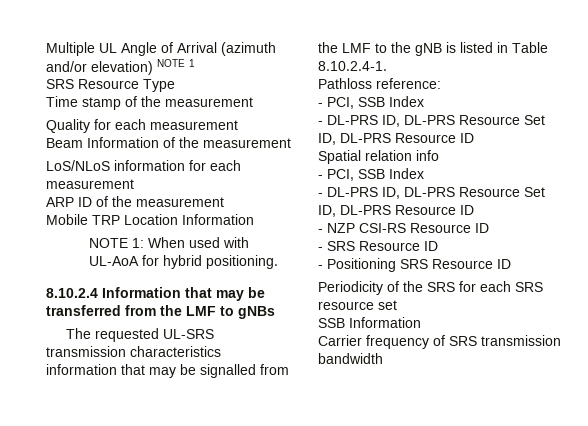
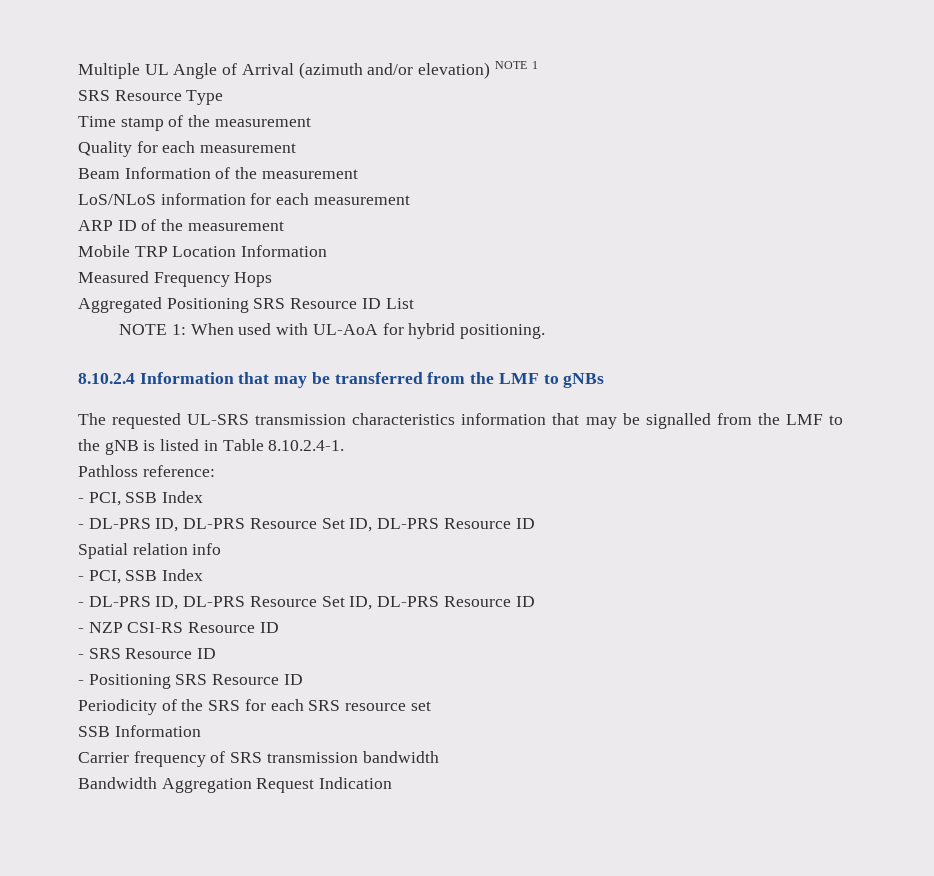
(254, 219) none -> [78,271,273,287] [78,297,414,313] // Measured Frequency Hops // Aggregated Positioning SRS Resource ID List
(383, 358) none -> [78,777,393,793] // Bandwidth Aggregation Request Indication

